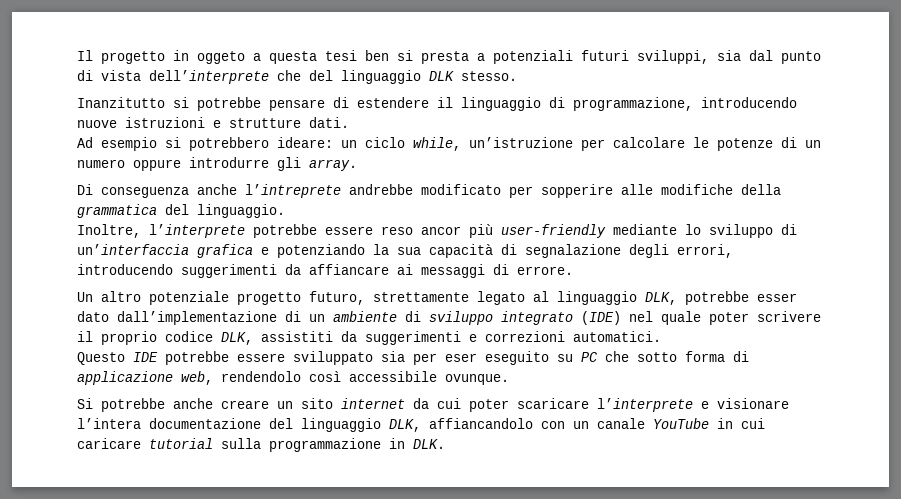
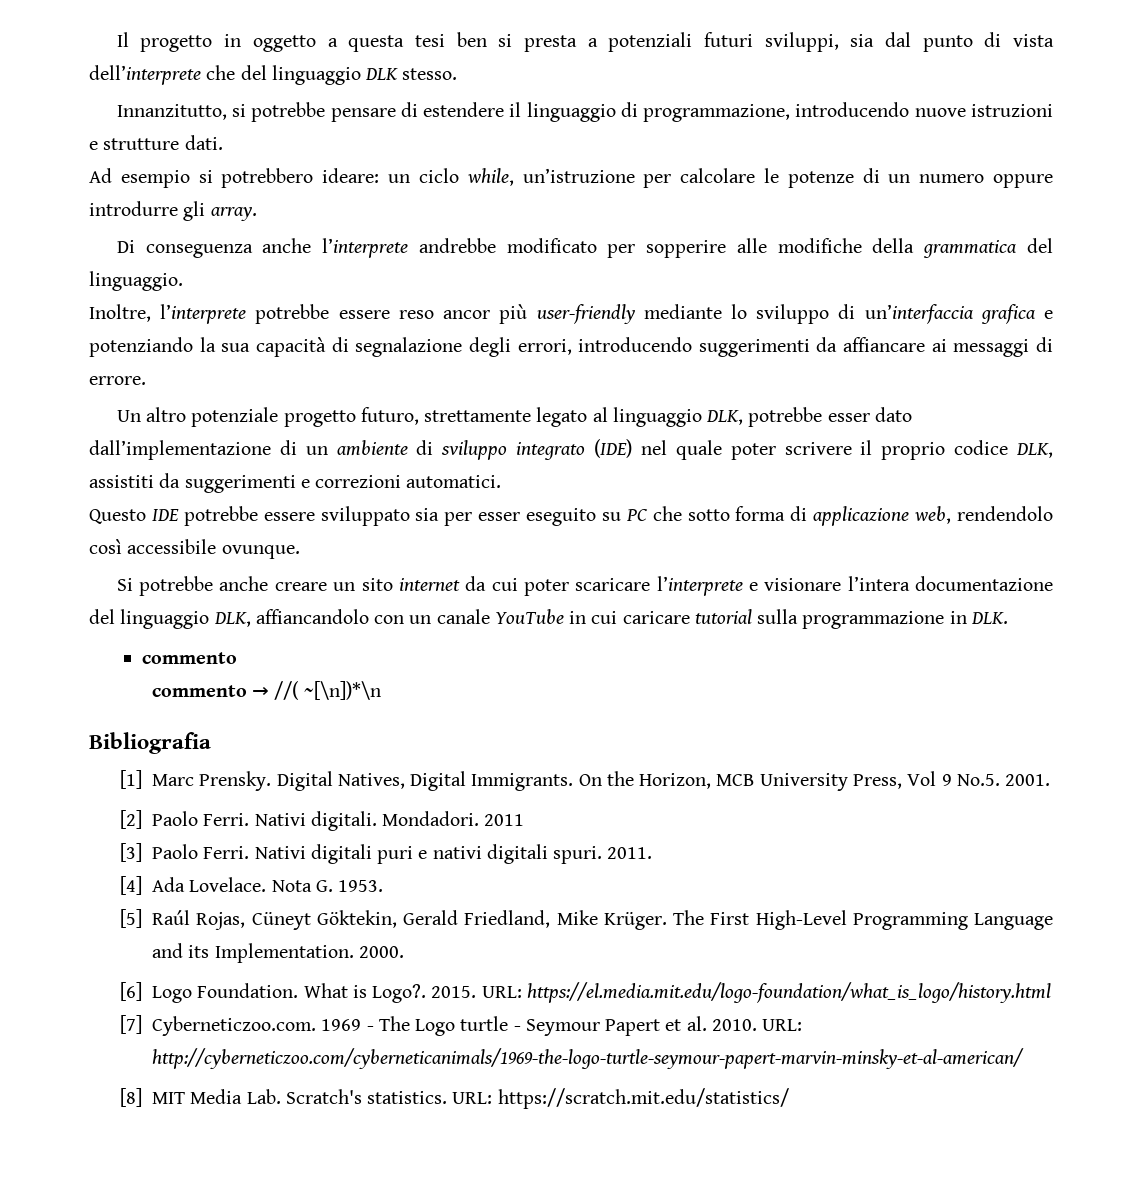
[197,51,245,64] oggeto -> [252,35,316,52] oggetto
[77,97,165,108] Inanzitutto -> [116,104,227,120] Innanzitutto,
[245,184,341,198] l’intreprete -> [322,238,409,258] l’interprete
[445,353,477,362] eser -> [478,512,521,521] esser
(445, 444) none -> [141,652,237,664] [151,681,381,700] [89,732,211,754] [120,770,1051,791] [120,810,525,831] [120,843,653,864] [120,876,384,895] [120,909,1053,930] [152,943,404,963] [120,982,1051,1003] [120,1015,803,1036] [152,1048,1025,1069] [120,1088,789,1109] // commento // commento → //( ~[\n])*\n // Bibliografia // [1] Marc Prensky. Digital Natives, Digital Immigrants. On the Horizon, MCB University Press, Vol 9 No.5. 2001. // [2] Paolo Ferri. Nativi digitali. Mondadori. 2011 // [3] Paolo Ferri. Nativi digitali puri e nativi digitali spuri. 2011. // [4] Ada Lovelace. Nota G. 1953. // [5] Raúl Rojas, Cüneyt Göktekin, Gerald Friedland, Mike Krüger. The First High-Level Programming Language and its Implementation. 2000. // [6] Logo Foundation. What is Logo?. 2015. URL: https://el.media.mit.edu/logo-foundation/what_is_logo/history.html // [7] Cyberneticzoo.com. 1969 - The Logo turtle - Seymour Papert et al. 2010. URL: http://cyberneticzoo.com/cyberneticanimals/1969-the-logo-turtle-seymour-papert-marvin-minsky-et-al-american/ // [8] MIT Media Lab. Scratch's statistics. URL: https://scratch.mit.edu/statistics/

